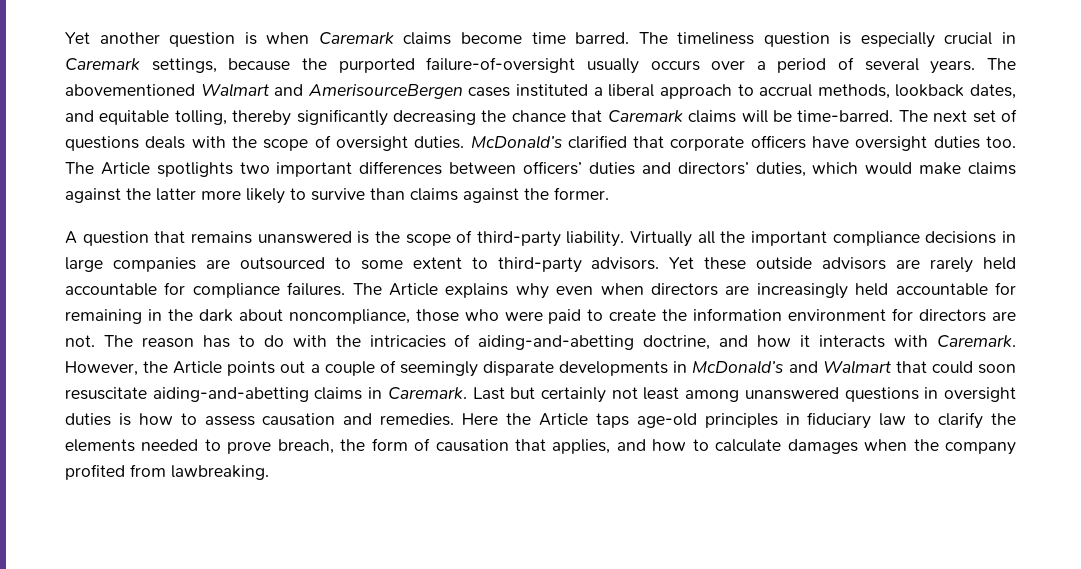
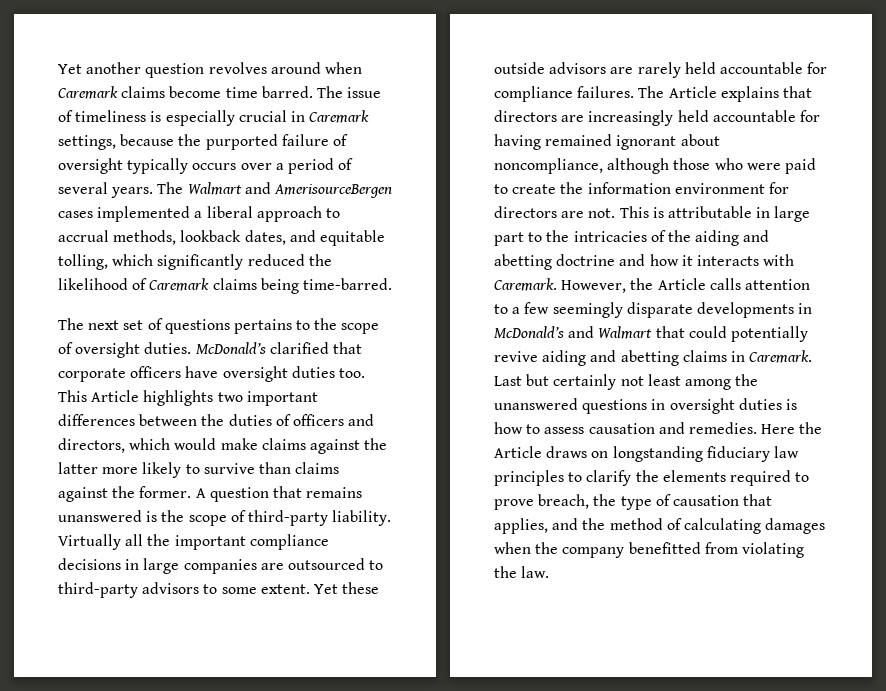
[244,32,257,45] is -> [208,62,321,74] revolves around
[677,32,830,47] timeliness question -> [347,87,382,98] [58,110,147,122] issue of timeliness
[426,57,639,74] failure-of-oversight usually -> [281,134,348,146] [58,158,189,174] failure of oversight typically
[65,84,195,96] abovementioned -> (184, 188) none
[516,84,589,97] instituted -> [97,206,191,222] implemented
[232,109,792,126] thereby significantly decreasing the chance that Caremark claims will be -> [112,254,332,270] [58,278,299,294] which significantly reduced the likelihood of Caremark claims being
(894, 116) none -> (392, 284) //
[145,136,226,149] deals with -> [233,319,311,334] pertains to
[65,162,233,177] The Article spotlights -> [58,390,214,406] This Article highlights
[523,161,806,177] officers’ duties and directors’ duties, -> [201,414,375,426] [58,438,125,453] the duties of officers and directors,
(609, 193) // -> (192, 492) none
[360,257,660,273] some extent to third-party advisors. -> [58,582,310,598] third-party advisors to some extent.
[515,283,644,299] why even when -> [782,86,812,98] that
[65,309,233,324] remaining in the dark -> [494,134,677,150] having remained ignorant
(410, 316) none -> [607,158,670,174] although
[103,334,711,350] The reason has to do with the intricacies of aiding-and-abetting doctrine, -> [619,206,811,222] [494,230,770,246] [494,254,616,270] This is attributable in large part to the intricacies of the aiding and abetting doctrine
[227,360,396,376] points out a couple of -> [709,278,810,290] [494,302,550,314] calls attention to a few
[978,364,1017,374] [65,387,309,402] soon resuscitate aiding-and-abetting -> [730,326,808,342] [494,350,679,366] potentially revive aiding and abetting
(740, 396) none -> [735,374,759,386] the
[595,413,800,428] taps age-old principles in -> [546,446,703,462] draws on longstanding
(907, 419) none -> [494,470,564,486] principles
[141,439,199,451] needed -> [729,470,791,486] required
[371,438,408,451] form -> [620,496,652,510] type
[652,439,1017,455] [65,464,269,480] how to calculate damages when the company profited from lawbreaking. -> [582,518,826,534] [494,542,804,558] [494,566,550,578] the method of calculating damages when the company benefitted from violating the law.

